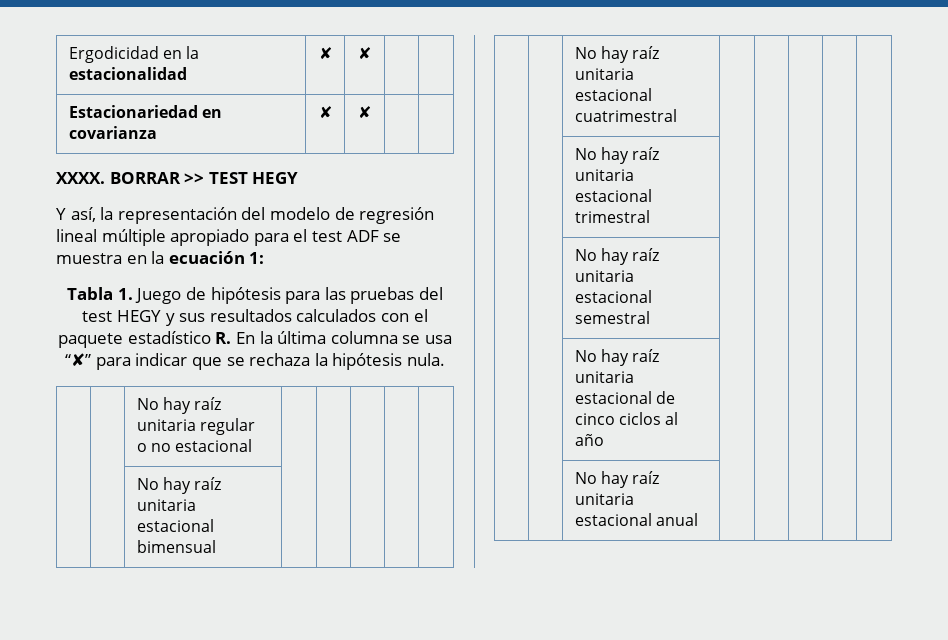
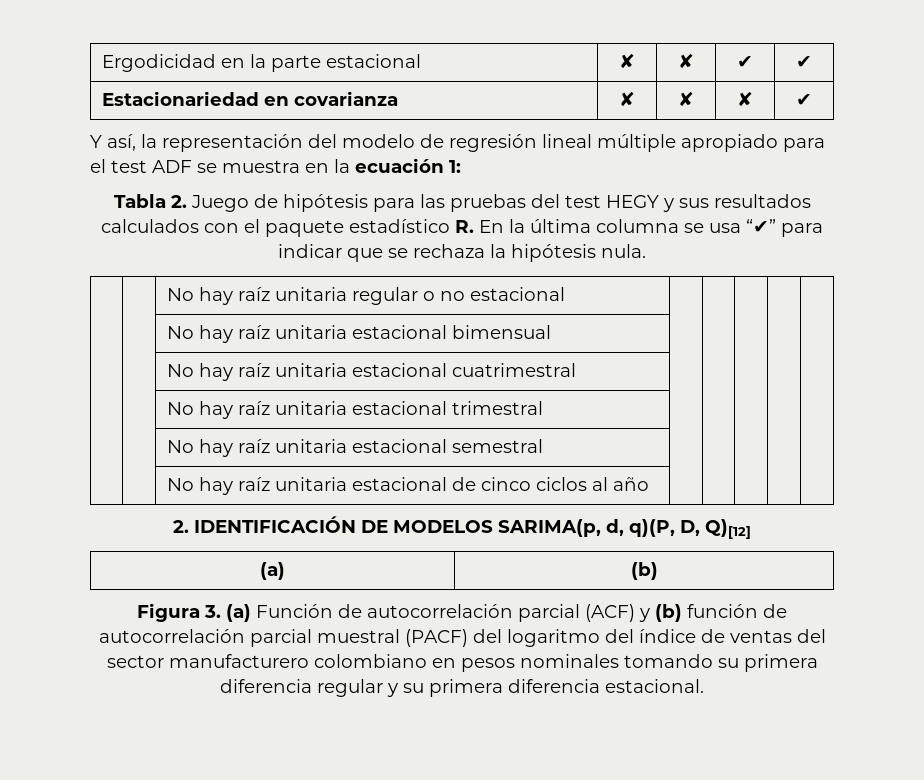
[68,67,187,80] [318,47,332,59] [358,47,371,59] estacionalidad | ✘ | ✘ | | -> [270,54,421,72] [619,53,635,68] [678,53,694,68] [737,56,753,68] [796,56,812,68] parte estacional | ✘ | ✘ | ✔ | ✔
[56,172,299,184] | // XXXX. BORRAR >> TEST HEGY -> [737,91,753,107] [796,94,812,106] ✘ | ✔
[117,288,133,300] 1. -> [170,195,187,208] 2.
[65,353,92,366] “✘” -> [746,219,776,233] “✔”
[574,471,660,488] [574,493,634,505] [574,513,699,526] // | | No hay raíz unitaria estacional anual | | | | | -> [173,516,751,539] [260,562,285,580] [630,562,658,580] [137,603,787,622] [98,629,826,647] [106,654,818,672] [220,679,704,697] // 2. IDENTIFICACIÓN DE MODELOS SARIMA(p, d, q)(P, D, Q)[12] // (a) | (b) // Figura 3. (a) Función de autocorrelación parcial (ACF) y (b) función de autocorrelación parcial muestral (PACF) del logaritmo del índice de ventas del sector manufacturero colombiano en pesos nominales tomando su primera diferencia regular y su primera diferencia estacional.

